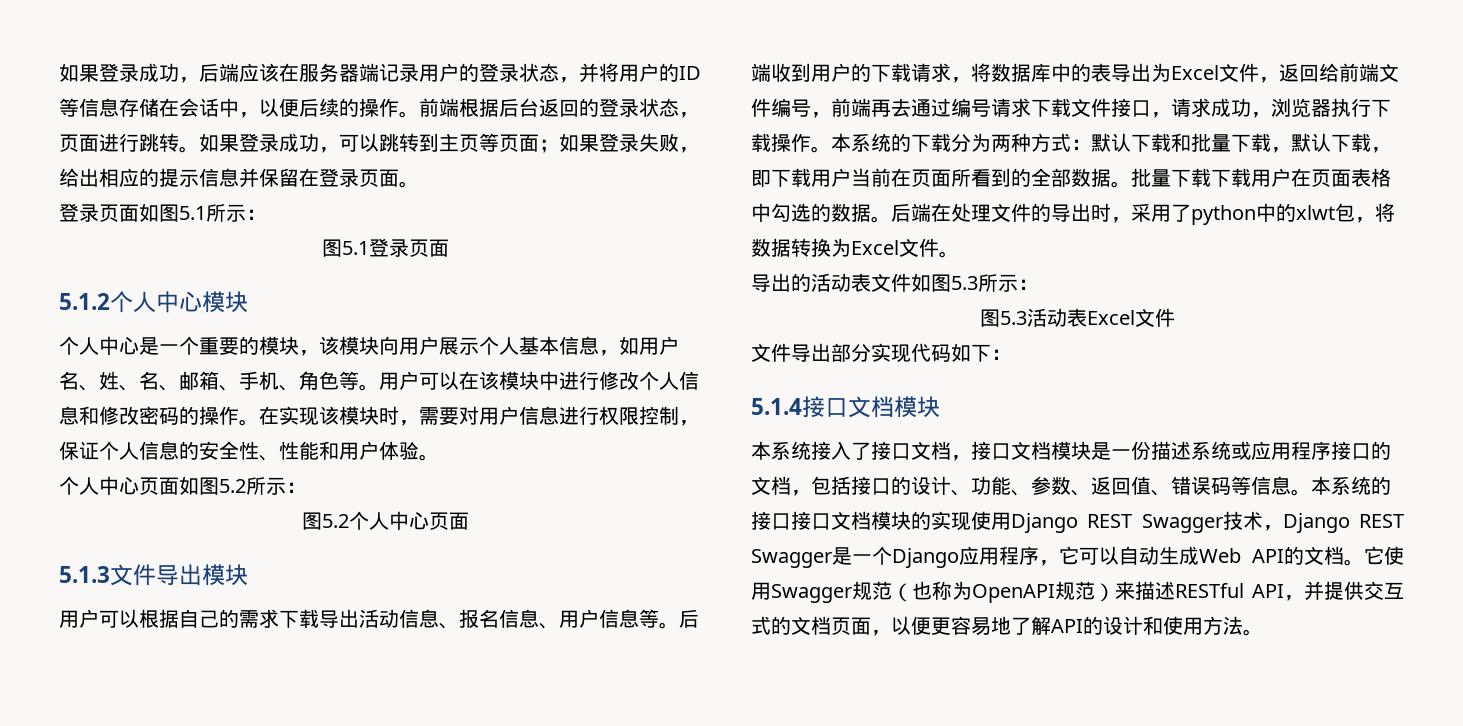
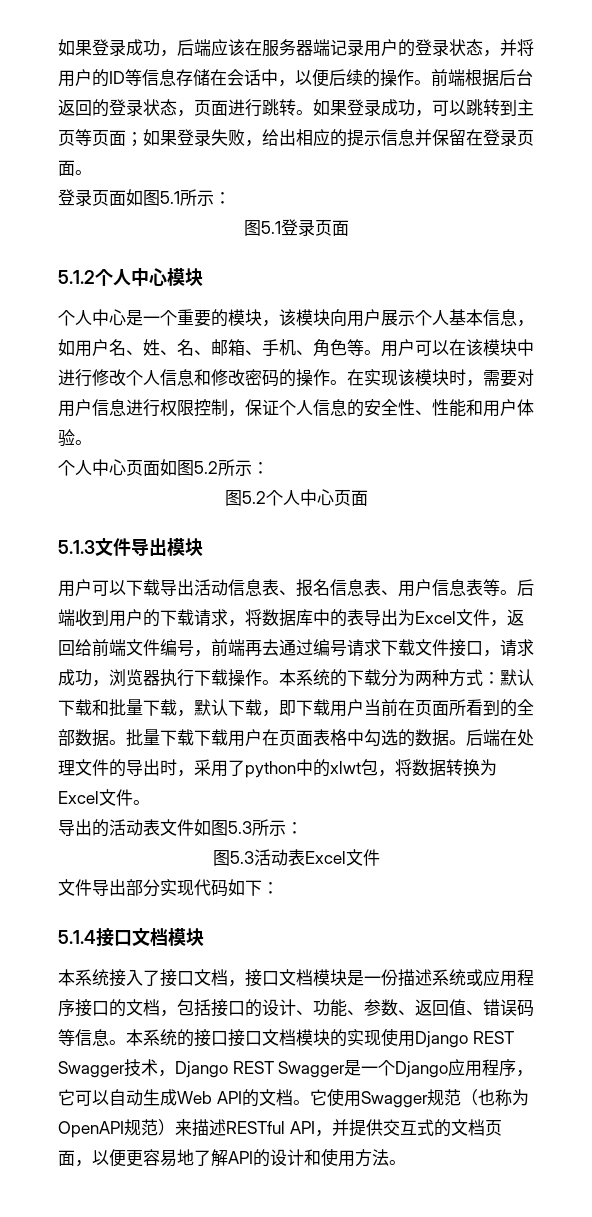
[139,609,279,628] 根据自己的需求 -> (126, 587) none
(439, 618) none -> [262,579,279,596] 表
(539, 618) none -> [364,579,381,596] 表
(639, 618) none -> [466,579,483,596] 表

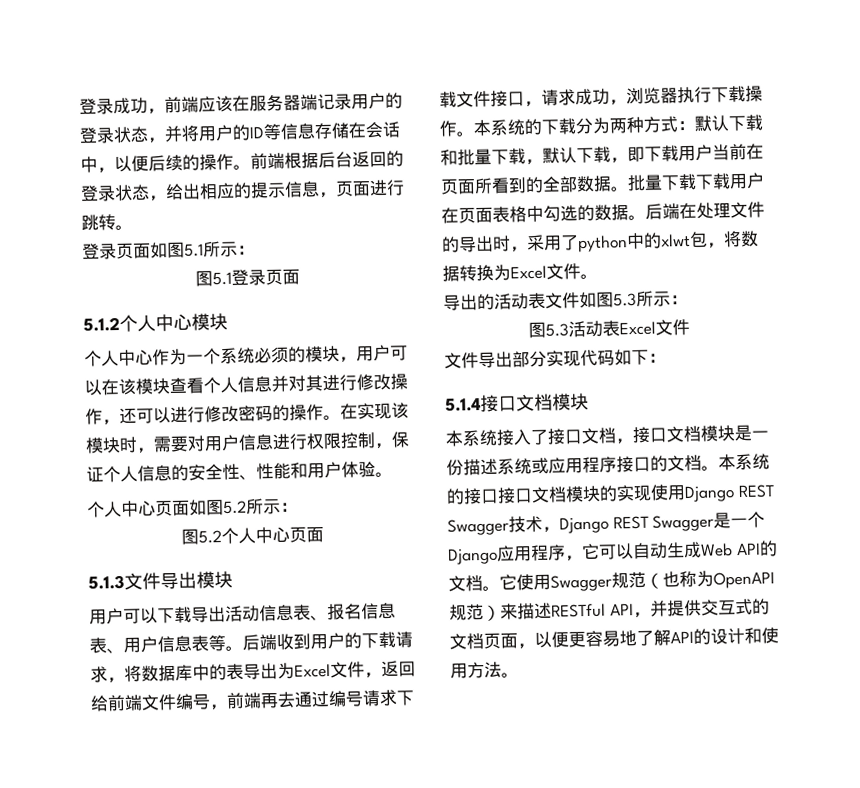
[58,39,194,57] 如果登录成功，后 -> [79,96,182,115] 登录成功，前
[194,99,534,117] [58,129,262,147] 页面进行跳转。如果登录成功，可以跳转到主页等页面；如果登录失败， -> (167, 198) none
[415,129,534,146] [58,160,75,176] 并保留在登录页面 -> [319,179,405,199] [81,214,116,231] ，页面进行跳转
[126,309,534,327] [58,339,534,357] [58,369,211,387] 是一个重要的模块，该模块向用户展示个人基本信息，如用户名、姓、名、邮箱、手机、角色等。用户可以在该模块中进行修改个人信息和 -> [152,344,408,366] [84,373,408,396] [85,406,205,426] 作为一个系统必须的模块，用户可以在该模块查看个人信息并对其进行修改操作，还可以进行
[160,999,534,1017] [58,1029,109,1046] ，包括接口的设计、功能、参数、返回值、错误码等信息 -> (702, 463) none

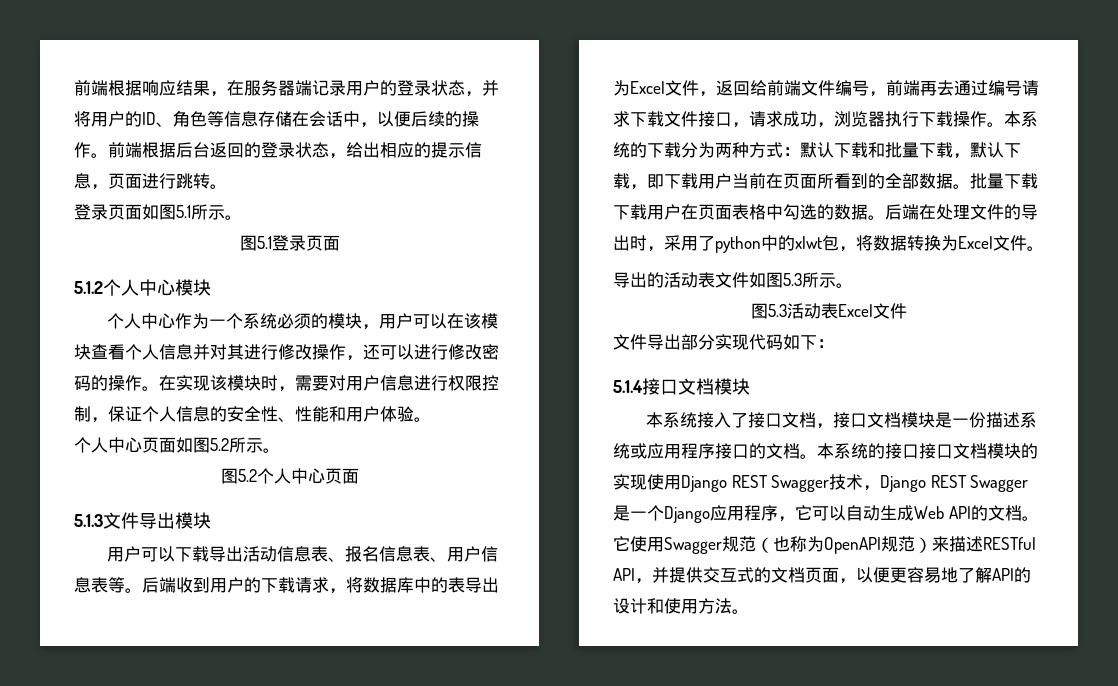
[79,95,233,115] 登录成功，前端应该 -> [74,80,227,97] 前端根据响应结果，
(265, 132) none -> [156,110,207,127] 、角色
[237,245,255,255] ： -> [225,215,242,220] 。
[280,502,298,512] ： -> [263,448,280,453] 。
[670,295,688,305] ： -> [836,283,853,288] 。

